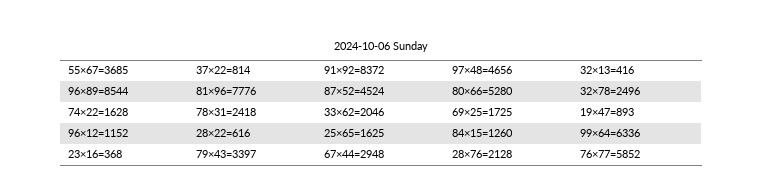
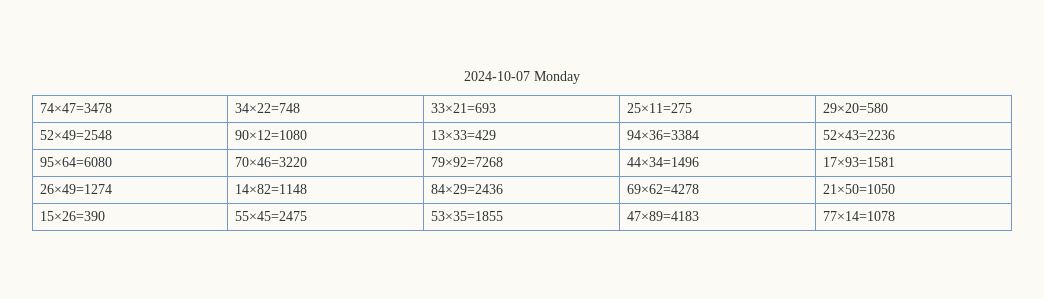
[334,41,428,52] [68,66,129,74] [196,66,252,74] [324,66,385,74] [452,66,513,74] [580,66,635,74] [68,87,130,95] [196,87,257,95] [324,87,386,95] [452,87,514,95] [580,87,641,95] [68,108,129,116] [196,108,257,116] [324,108,385,116] [452,108,513,116] [580,108,635,116] [68,129,129,137] [196,129,251,137] [324,129,385,137] [452,129,514,137] [580,129,641,137] [68,150,123,158] [196,150,257,158] [324,150,385,158] [452,150,513,158] [580,150,641,158] 2024-10-06 Sunday // 55×67=3685 | 37×22=814 | 91×92=8372 | 97×48=4656 | 32×13=416 // 96×89=8544 | 81×96=7776 | 87×52=4524 | 80×66=5280 | 32×78=2496 // 74×22=1628 | 78×31=2418 | 33×62=2046 | 69×25=1725 | 19×47=893 // 96×12=1152 | 28×22=616 | 25×65=1625 | 84×15=1260 | 99×64=6336 // 23×16=368 | 79×43=3397 | 67×44=2948 | 28×76=2128 | 76×77=5852 -> [464,71,580,84] [40,103,113,113] [235,103,301,113] [431,103,497,113] [627,103,693,113] [823,103,889,113] [40,130,113,140] [235,130,308,140] [431,130,497,140] [627,130,700,140] [823,130,896,140] [40,157,113,167] [235,157,308,167] [431,157,504,167] [627,157,700,167] [823,157,896,167] [40,184,113,194] [235,184,308,194] [431,184,504,194] [627,184,700,194] [823,184,896,194] [40,211,106,221] [235,211,308,221] [431,211,504,221] [627,211,700,221] [823,211,896,221] 2024-10-07 Monday // 74×47=3478 | 34×22=748 | 33×21=693 | 25×11=275 | 29×20=580 // 52×49=2548 | 90×12=1080 | 13×33=429 | 94×36=3384 | 52×43=2236 // 95×64=6080 | 70×46=3220 | 79×92=7268 | 44×34=1496 | 17×93=1581 // 26×49=1274 | 14×82=1148 | 84×29=2436 | 69×62=4278 | 21×50=1050 // 15×26=390 | 55×45=2475 | 53×35=1855 | 47×89=4183 | 77×14=1078

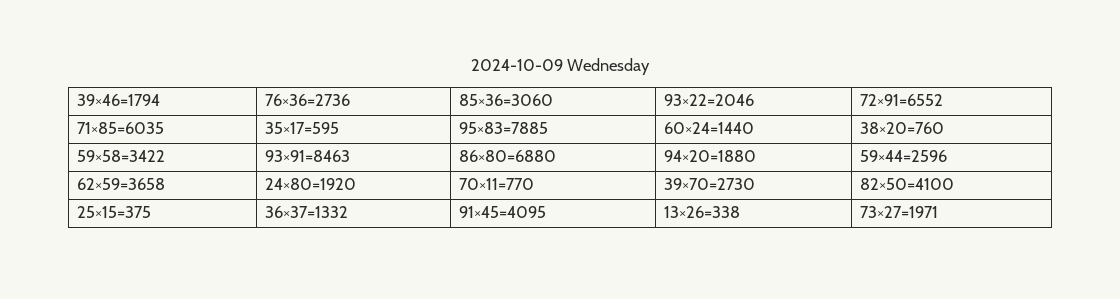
[464,71,580,84] [40,103,113,113] [235,103,301,113] [431,103,497,113] [627,103,693,113] [823,103,889,113] [40,130,113,140] [235,130,308,140] [431,130,497,140] [627,130,700,140] [823,130,896,140] [40,157,113,167] [235,157,308,167] [431,157,504,167] [627,157,700,167] [823,157,896,167] [40,184,113,194] [235,184,308,194] [431,184,504,194] [627,184,700,194] [823,184,896,194] [40,211,106,221] [235,211,308,221] [431,211,504,221] [627,211,700,221] [823,211,896,221] 2024-10-07 Monday // 74×47=3478 | 34×22=748 | 33×21=693 | 25×11=275 | 29×20=580 // 52×49=2548 | 90×12=1080 | 13×33=429 | 94×36=3384 | 52×43=2236 // 95×64=6080 | 70×46=3220 | 79×92=7268 | 44×34=1496 | 17×93=1581 // 26×49=1274 | 14×82=1148 | 84×29=2436 | 69×62=4278 | 21×50=1050 // 15×26=390 | 55×45=2475 | 53×35=1855 | 47×89=4183 | 77×14=1078 -> [470,58,651,75] [77,94,161,106] [265,94,351,106] [459,94,554,106] [664,94,755,106] [860,94,944,106] [77,122,165,134] [265,122,340,134] [459,122,549,134] [664,122,755,134] [860,122,945,134] [77,150,166,162] [265,150,351,162] [459,150,557,162] [664,150,757,162] [860,150,948,162] [77,178,166,190] [265,178,357,190] [459,178,535,190] [664,178,756,190] [860,178,955,190] [77,206,152,218] [265,206,349,218] [459,206,547,218] [664,206,741,218] [860,206,939,218] 2024-10-09 Wednesday // 39×46=1794 | 76×36=2736 | 85×36=3060 | 93×22=2046 | 72×91=6552 // 71×85=6035 | 35×17=595 | 95×83=7885 | 60×24=1440 | 38×20=760 // 59×58=3422 | 93×91=8463 | 86×80=6880 | 94×20=1880 | 59×44=2596 // 62×59=3658 | 24×80=1920 | 70×11=770 | 39×70=2730 | 82×50=4100 // 25×15=375 | 36×37=1332 | 91×45=4095 | 13×26=338 | 73×27=1971

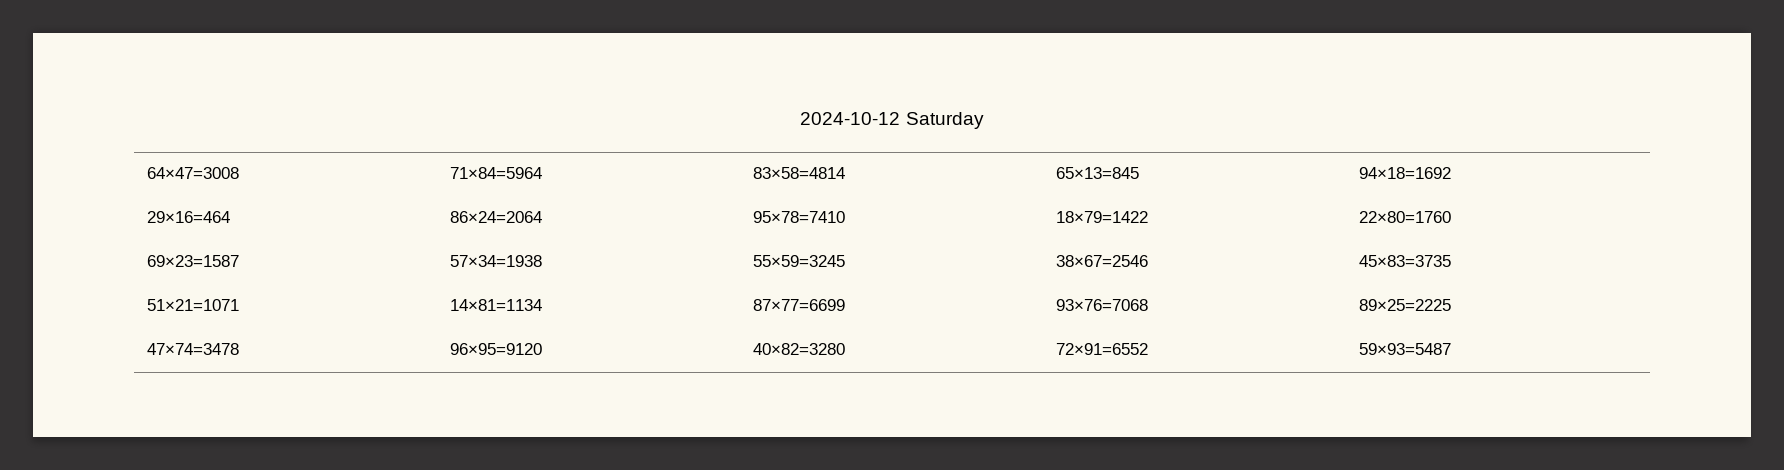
[470,58,651,75] [77,94,161,106] [265,94,351,106] [459,94,554,106] [664,94,755,106] [860,94,944,106] [77,122,165,134] [265,122,340,134] [459,122,549,134] [664,122,755,134] [860,122,945,134] [77,150,166,162] [265,150,351,162] [459,150,557,162] [664,150,757,162] [860,150,948,162] [77,178,166,190] [265,178,357,190] [459,178,535,190] [664,178,756,190] [860,178,955,190] [77,206,152,218] [265,206,349,218] [459,206,547,218] [664,206,741,218] [860,206,939,218] 2024-10-09 Wednesday // 39×46=1794 | 76×36=2736 | 85×36=3060 | 93×22=2046 | 72×91=6552 // 71×85=6035 | 35×17=595 | 95×83=7885 | 60×24=1440 | 38×20=760 // 59×58=3422 | 93×91=8463 | 86×80=6880 | 94×20=1880 | 59×44=2596 // 62×59=3658 | 24×80=1920 | 70×11=770 | 39×70=2730 | 82×50=4100 // 25×15=375 | 36×37=1332 | 91×45=4095 | 13×26=338 | 73×27=1971 -> [800,112,984,129] [147,167,240,179] [450,167,543,179] [753,167,846,179] [1056,167,1140,179] [1359,167,1452,179] [147,211,231,223] [450,211,543,223] [753,211,846,223] [1056,211,1149,223] [1359,211,1452,223] [147,255,240,267] [450,255,543,267] [753,255,846,267] [1056,255,1149,267] [1359,255,1452,267] [147,299,240,311] [450,299,543,311] [753,299,846,311] [1056,299,1149,311] [1359,299,1452,311] [147,343,240,355] [450,343,543,355] [753,343,846,355] [1056,343,1149,355] [1359,343,1452,355] 2024-10-12 Saturday // 64×47=3008 | 71×84=5964 | 83×58=4814 | 65×13=845 | 94×18=1692 // 29×16=464 | 86×24=2064 | 95×78=7410 | 18×79=1422 | 22×80=1760 // 69×23=1587 | 57×34=1938 | 55×59=3245 | 38×67=2546 | 45×83=3735 // 51×21=1071 | 14×81=1134 | 87×77=6699 | 93×76=7068 | 89×25=2225 // 47×74=3478 | 96×95=9120 | 40×82=3280 | 72×91=6552 | 59×93=5487

